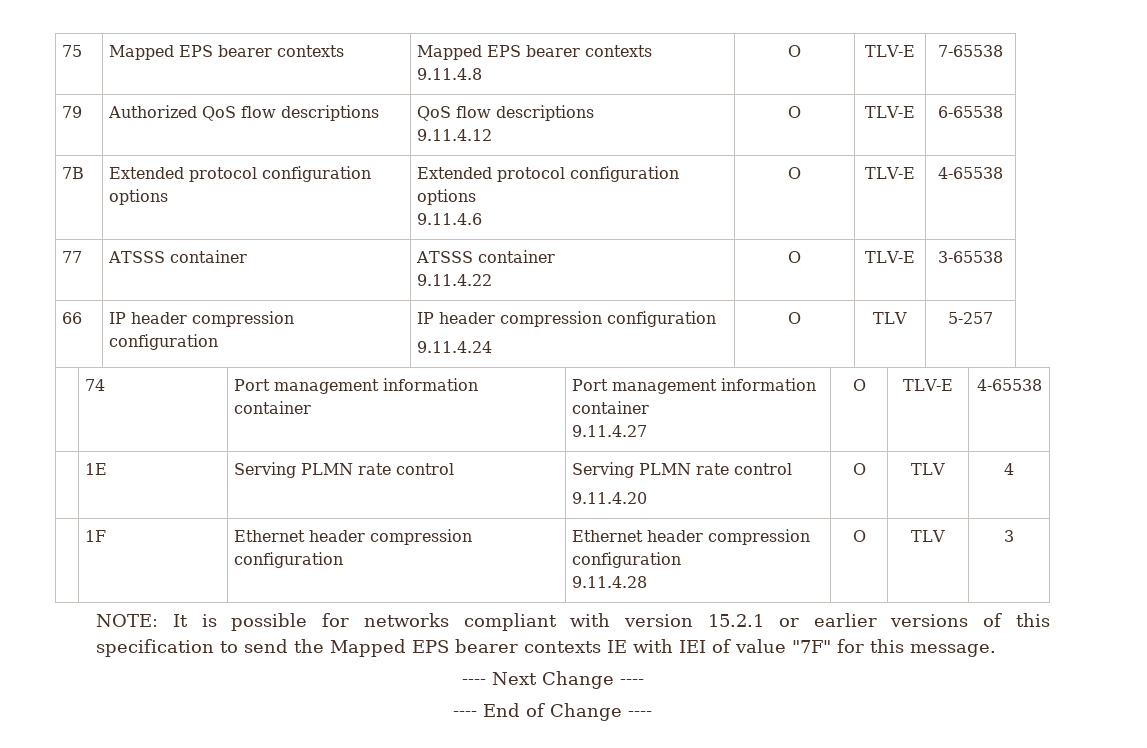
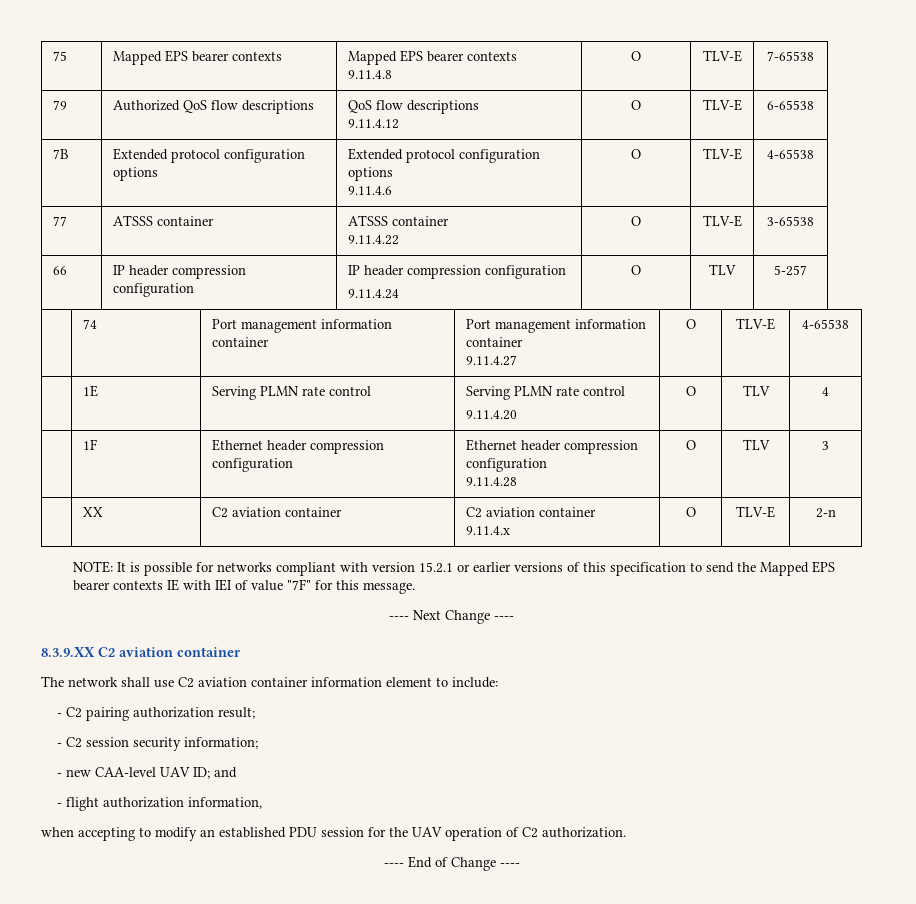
(1014, 536) none -> [82,507,103,517] [211,507,342,518] [465,507,596,518] [465,526,510,535] [685,507,696,517] [736,506,775,518] [815,508,836,518] // | XX | C2 aviation container | C2 aviation container // 9.11.4.x | O | TLV-E | 2-n
(644, 682) none -> [41,647,241,657] [41,676,498,688] [57,707,256,721] [57,737,259,751] [57,767,238,779] [57,797,263,811] [41,827,626,841] // 8.3.9.XX C2 aviation container // The network shall use C2 aviation container information element to include: // - C2 pairing authorization result; // - C2 session security information; // - new CAA-level UAV ID; and // - flight authorization information, // when accepting to modify an established PDU session for the UAV operation of C2 authorization.

